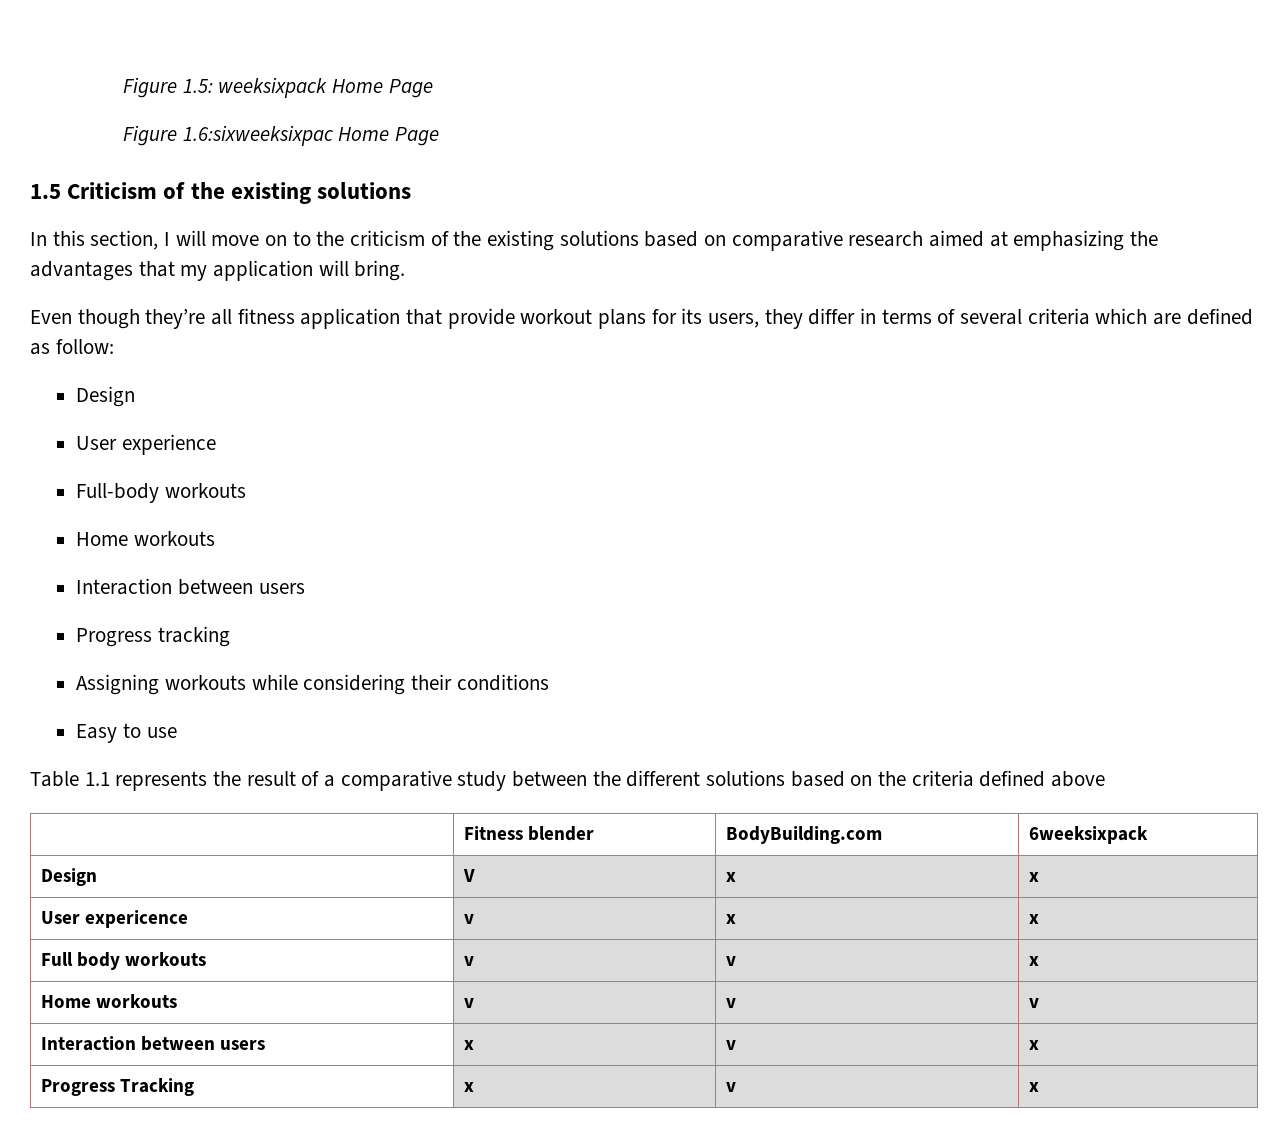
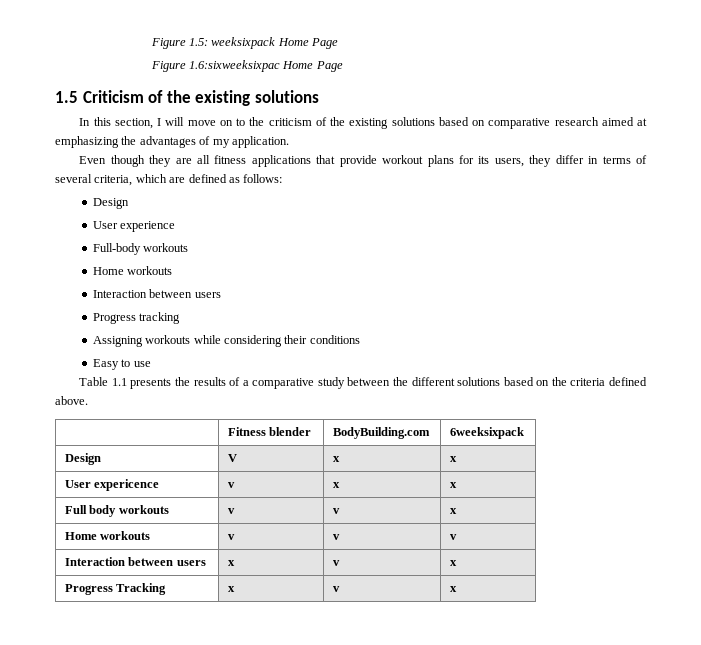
[138,260,406,281] that my application will bring. -> [199,136,289,148] of my application.
[145,309,206,329] they’re -> [149,155,192,167] they are
[300,308,401,329] application -> [251,155,311,167] applications
[1027,308,1090,325] criteria -> [94,175,133,186] criteria,
[55,339,114,354] follow: -> [243,174,283,183] follows:
[115,771,296,791] represents the result -> [130,377,226,389] presents the results
[1051,771,1106,787] above -> [55,396,88,405] above.

